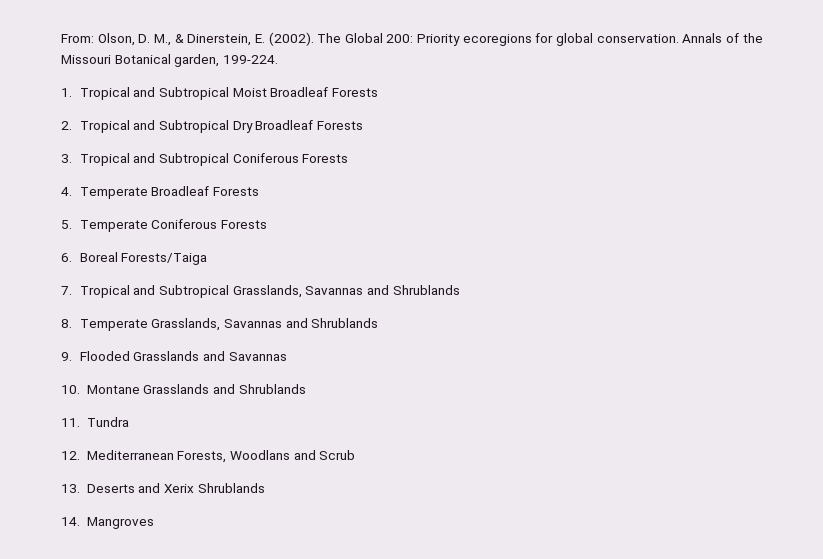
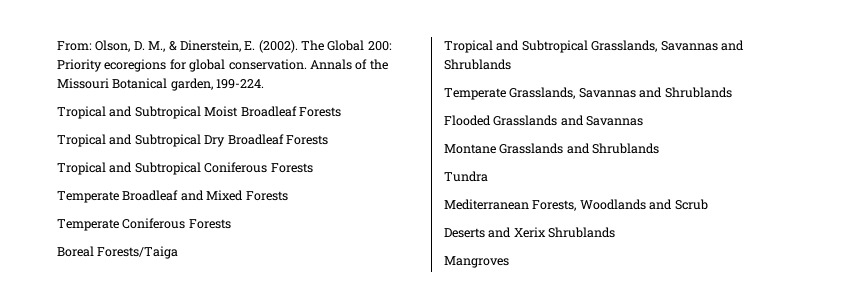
[61,88,72,97] 1. -> (265, 84) none
[61,121,72,130] 2. -> (341, 112) none
[61,154,72,163] 3. -> (328, 140) none
[61,187,72,196] 4. -> (313, 168) none
[213,187,260,196] [61,220,72,229] Forests // 5. -> [180,190,288,201] and Mixed Forests //
[61,253,72,262] 6. -> (231, 224) none
[61,286,72,295] 7. -> (179, 252) none
[61,319,72,328] 8. -> (511, 64) none
[61,352,72,361] 9. -> (732, 92) none
[61,385,80,394] 10. -> (644, 121) none
[61,418,80,427] 11. -> (660, 148) none
[61,451,80,460] 12. -> (488, 176) none
[230,450,291,460] Woodlans -> [579,199,646,210] Woodlands
[61,484,80,493] 13. -> (708, 204) none
[61,517,80,526] 14. -> (616, 232) none

